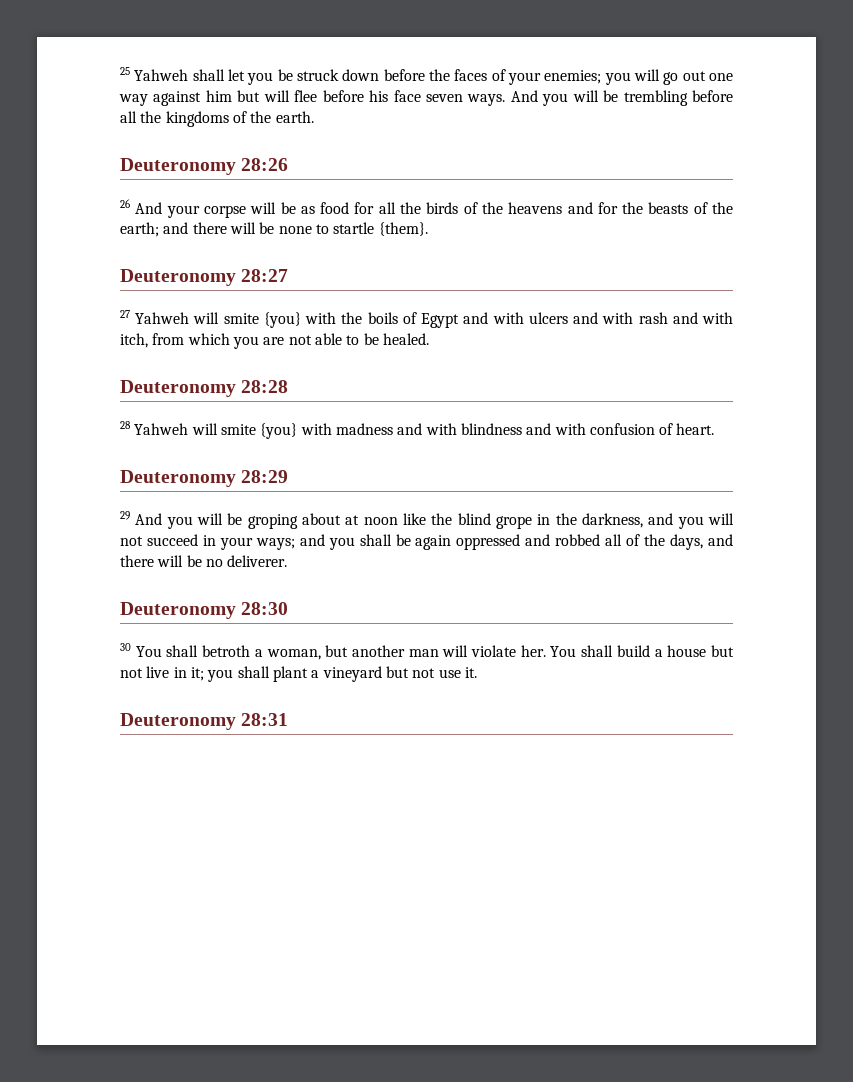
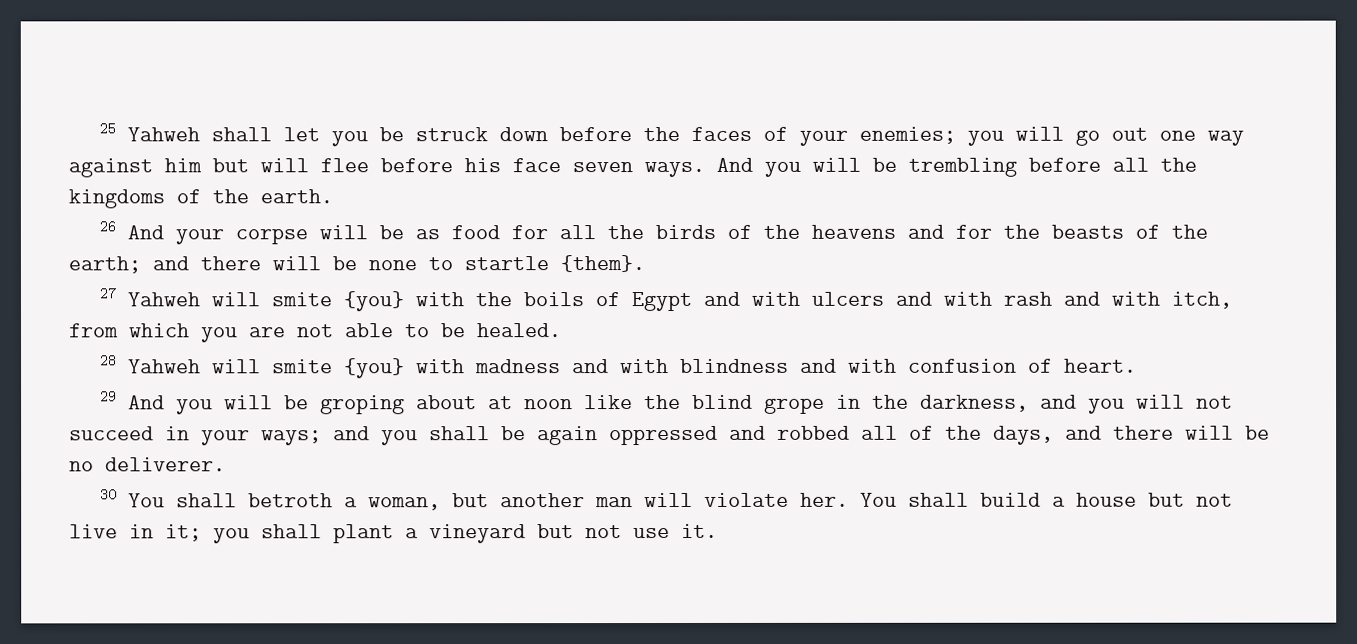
[120,158,289,175] // Deuteronomy 28:26 -> (333, 196) none
[120,269,289,286] // Deuteronomy 28:27 -> (645, 264) none
[120,380,289,397] // Deuteronomy 28:28 -> (562, 330) none
[120,470,289,487] // Deuteronomy 28:29 -> (1138, 365) none
[120,602,289,619] // Deuteronomy 28:30 -> (226, 464) none
[120,713,289,730] // Deuteronomy 28:31 -> (718, 530) none

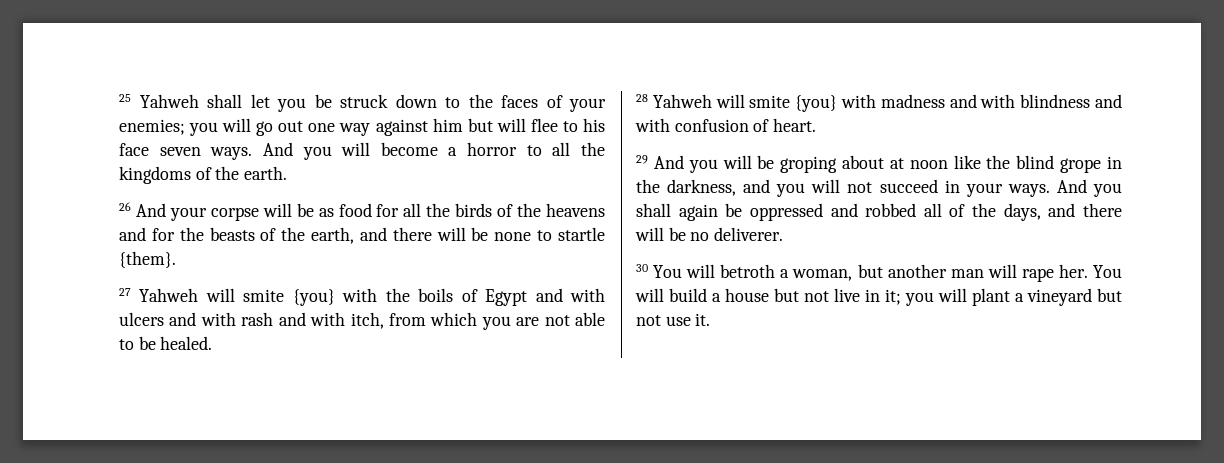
[559,127,633,142] before -> [445,97,460,108] to
[380,158,453,173] before -> [562,121,578,132] to
[872,157,1101,177] be trembling before -> [380,142,542,156] become a horror to
[68,256,141,274] earth; -> [311,227,355,244] earth,
[261,426,598,446] ways; and you shall be again -> [1007,179,1122,197] [636,203,743,221] ways. And you shall again be
[176,493,238,508] shall -> [686,264,716,278] will
[704,492,790,507] violate -> [1021,268,1054,282] rape
[908,492,970,507] shall -> [635,288,664,302] will
[261,524,322,539] shall -> [938,288,967,302] will

